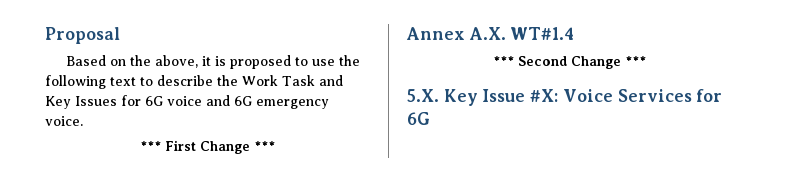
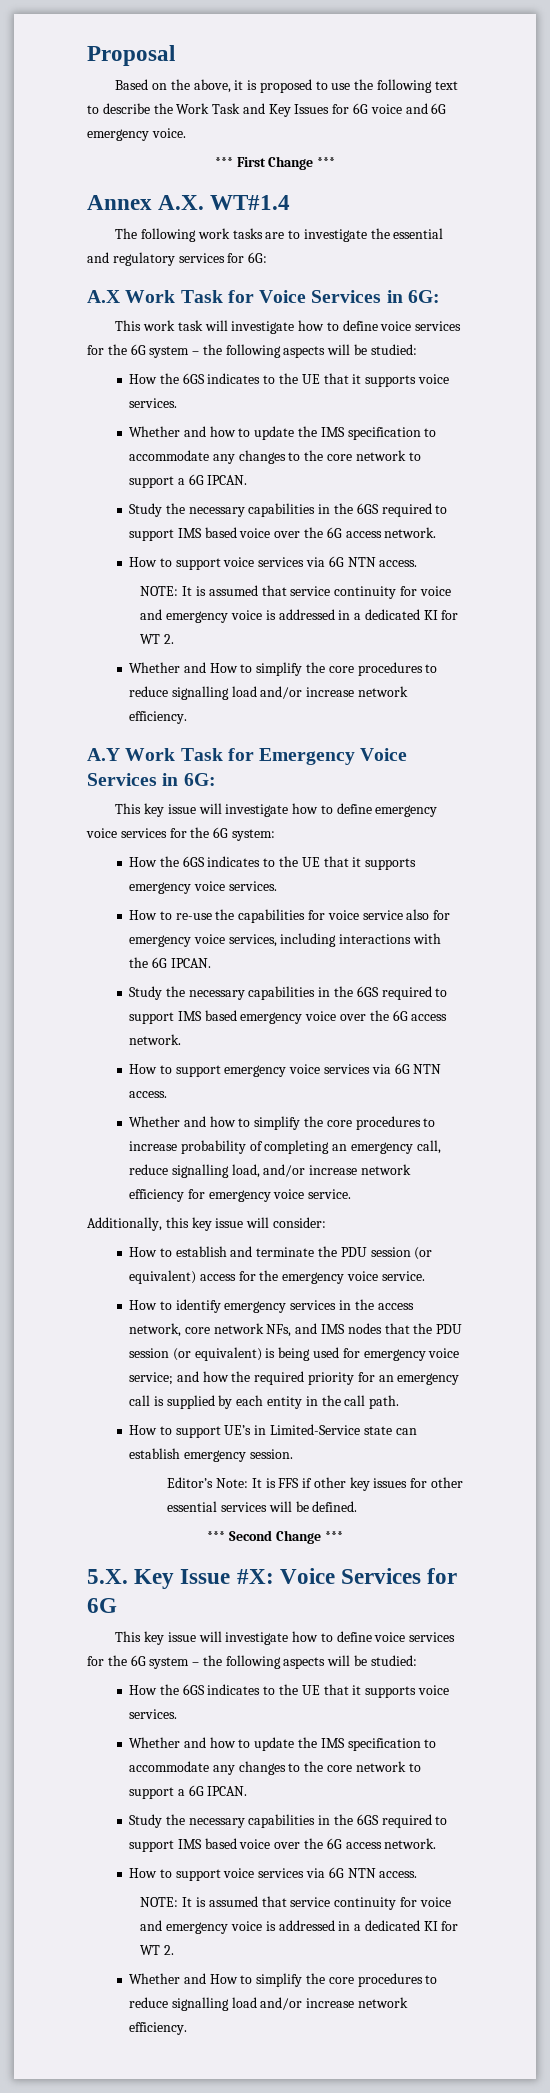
(575, 33) none -> [115,228,444,242] [87,252,268,266] [87,290,440,303] [115,320,462,334] [87,344,417,358] [129,373,449,387] [129,398,178,408] [129,426,437,440] [129,450,421,464] [129,474,248,488] [129,503,448,517] [129,527,437,541] [129,556,418,570] [140,585,451,599] [140,609,459,623] [140,634,175,644] [129,662,438,676] [129,686,409,700] [129,711,188,724] [87,748,408,765] [87,773,216,786] [115,803,438,817] [86,827,275,841] [129,856,417,870] [129,881,277,894] [129,909,451,923] [129,933,442,947] [129,957,211,968] [129,986,448,1000] [129,1010,448,1024] [129,1034,182,1045] [129,1063,442,1077] [129,1091,168,1098] [129,1116,436,1130] [129,1140,441,1154] [129,1164,412,1178] [129,1189,352,1202] [87,1217,326,1231] [129,1246,433,1260] [129,1270,425,1284] [129,1299,414,1313] [129,1323,463,1337] [129,1347,460,1361] [129,1371,460,1385] [129,1395,400,1409] [129,1424,417,1438] [129,1448,293,1462] [167,1477,463,1491] [167,1501,358,1512] // The following work tasks are to investigate the essential and regulatory services for 6G: // A.X Work Task for Voice Services in 6G: // This work task will investigate how to define voice services for the 6G system – the following aspects will be studied: // How the 6GS indicates to the UE that it supports voice services. // Whether and how to update the IMS specification to accommodate any changes to the core network to support a 6G IPCAN. // Study the necessary capabilities in the 6GS required to support IMS based voice over the 6G access network. // How to support voice services via 6G NTN access. // NOTE: It is assumed that service continuity for voice and emergency voice is addressed in a dedicated KI for WT 2. // Whether and How to simplify the core procedures to reduce signalling load and/or increase network efficiency. // A.Y Work Task for Emergency Voice Services in 6G: // This key issue will investigate how to define emergency voice services for the 6G system: // How the 6GS indicates to the UE that it supports emergency voice services. // How to re-use the capabilities for voice service also for emergency voice services, including interactions with the 6G IPCAN. // Study the necessary capabilities in the 6GS required to support IMS based emergency voice over the 6G access network. // How to support emergency voice services via 6G NTN access. // Whether and how to simplify the core procedures to increase probability of completing an emergency call, reduce signalling load, and/or increase network efficiency for emergency voice service. // Additionally, this key issue will consider: // How to establish and terminate the PDU session (or equivalent) access for the emergency voice service. // How to identify emergency services in the access network, core network NFs, and IMS nodes that the PDU session (or equivalent) is being used for emergency voice service; and how the required priority for an emergency call is supplied by each entity in the call path. // How to support UE’s in Limited-Service state can establish emergency session. // Editor’s Note: It is FFS if other key issues for other essential services will be defined.
(430, 118) none -> [115,1631,456,1645] [87,1655,417,1669] [129,1684,449,1698] [129,1709,178,1719] [129,1737,437,1751] [129,1761,421,1775] [129,1785,248,1799] [129,1814,448,1828] [129,1838,437,1852] [129,1867,418,1881] [140,1896,451,1910] [140,1920,459,1934] [140,1945,175,1955] [129,1973,438,1987] [129,1997,409,2011] [129,2022,188,2035] // This key issue will investigate how to define voice services for the 6G system – the following aspects will be studied: // How the 6GS indicates to the UE that it supports voice services. // Whether and how to update the IMS specification to accommodate any changes to the core network to support a 6G IPCAN. // Study the necessary capabilities in the 6GS required to support IMS based voice over the 6G access network. // How to support voice services via 6G NTN access. // NOTE: It is assumed that service continuity for voice and emergency voice is addressed in a dedicated KI for WT 2. // Whether and How to simplify the core procedures to reduce signalling load and/or increase network efficiency.

